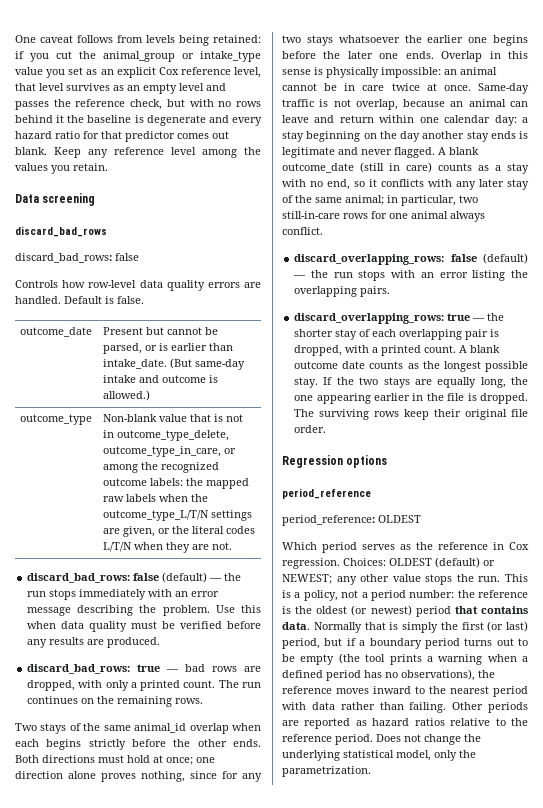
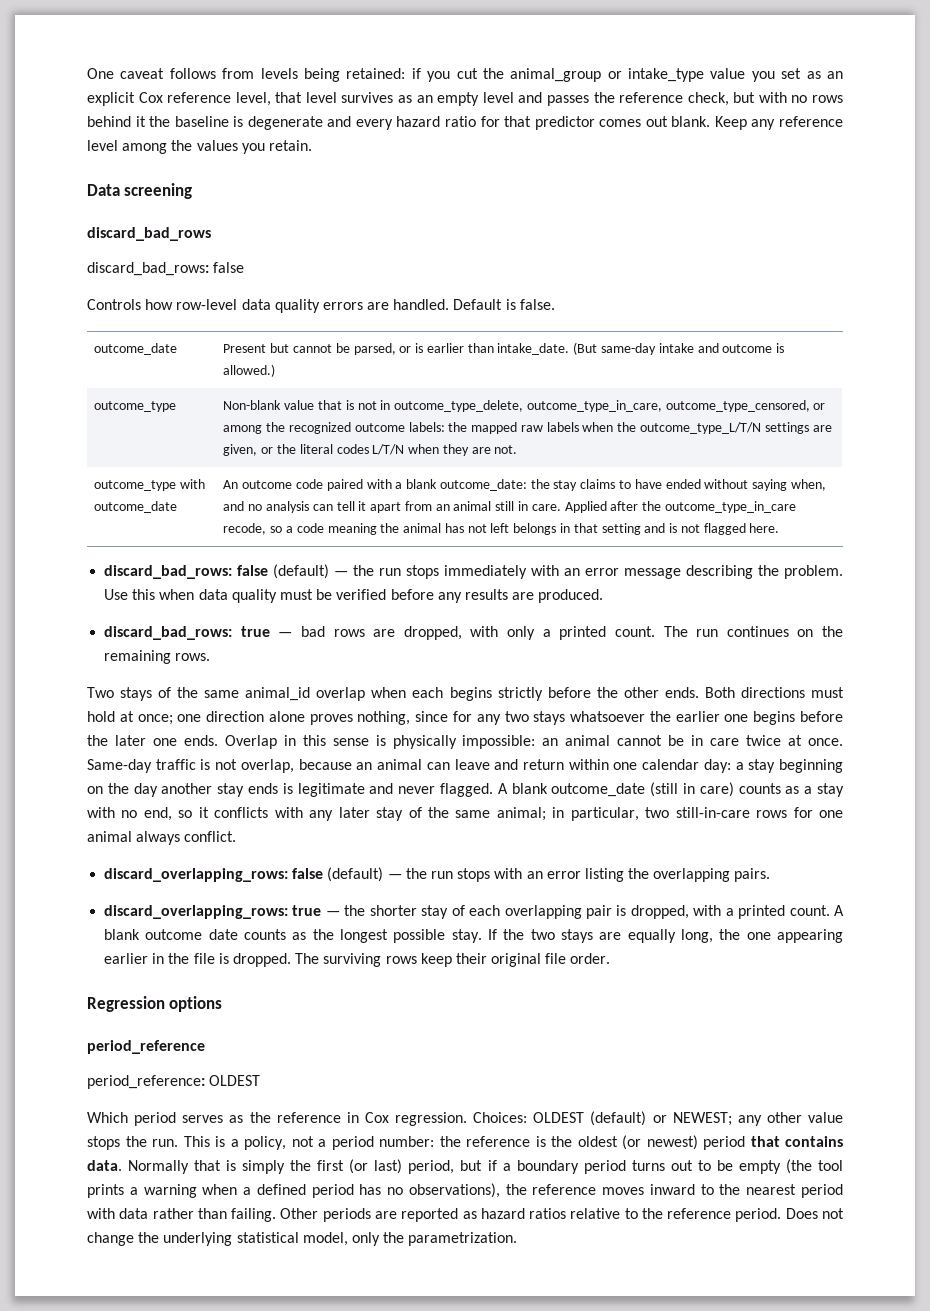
(222, 451) none -> [665,400,810,412] outcome_type_censored,
(233, 546) none -> [94,479,206,491] [94,501,178,513] [223,479,826,491] [223,501,796,513] [223,523,780,535] // outcome_type with outcome_date | An outcome code paired with a blank outcome_date: the stay claims to have ended without saying when, and no analysis can tell it apart from an animal still in care. Applied after the outcome_type_in_care recode, so a code meaning the animal has not left belongs in that setting and is not flagged here.

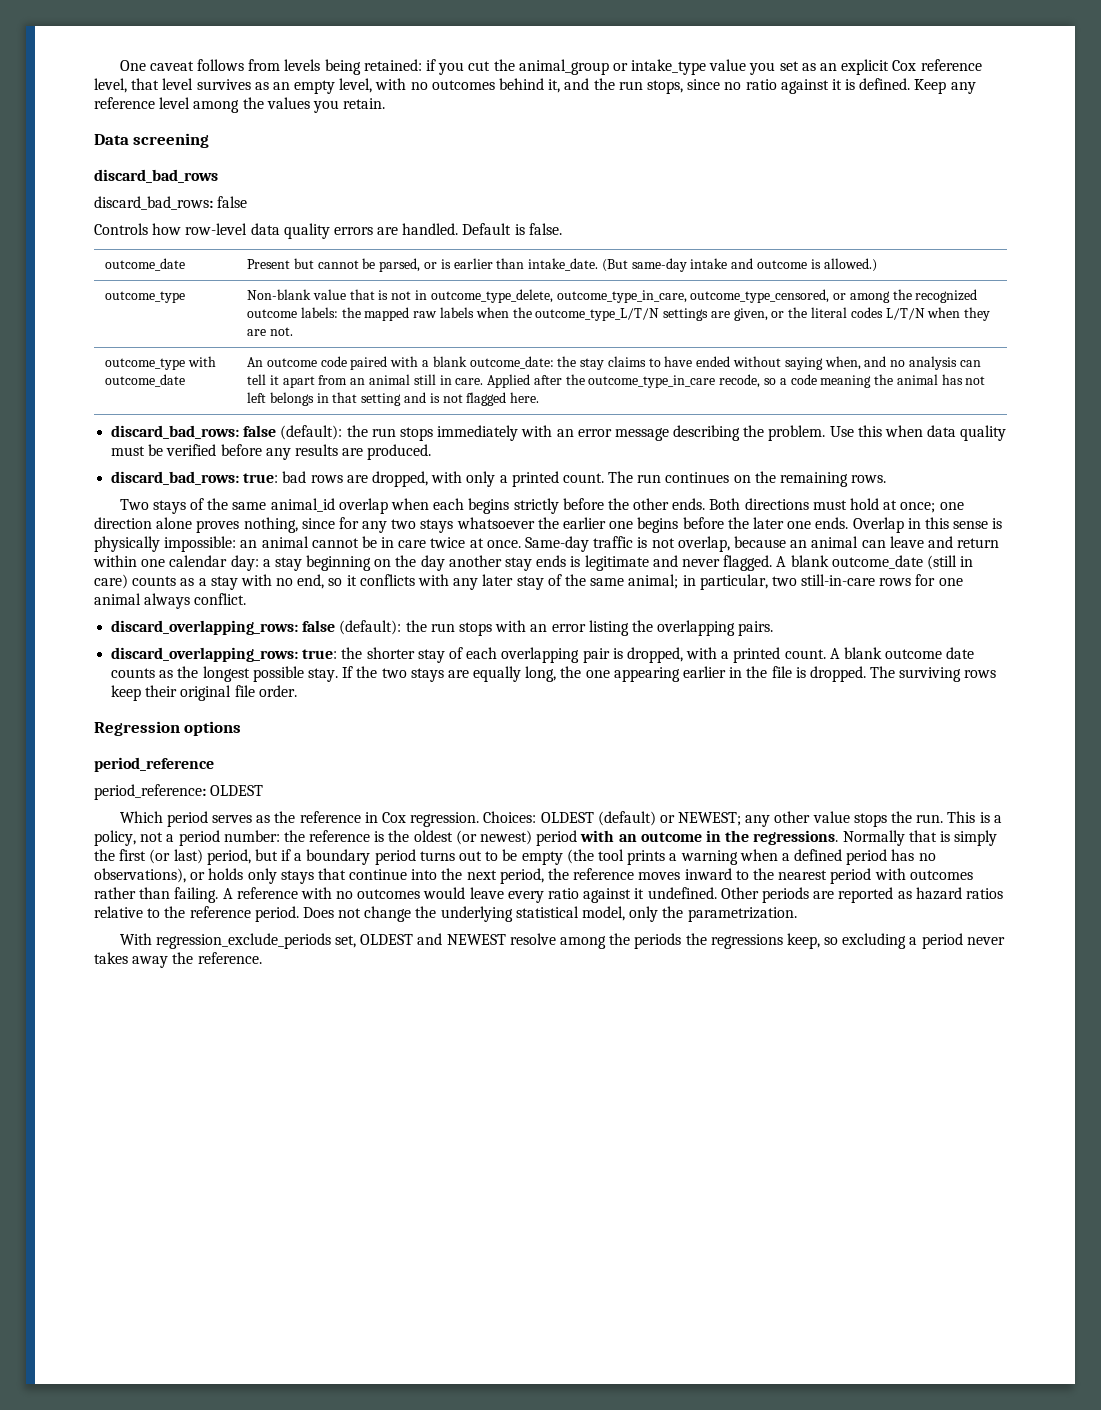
[482,92,843,106] [87,116,711,130] level and passes the reference check, but with no rows behind it the baseline is degenerate and every hazard ratio for that predictor comes out blank. -> [339,78,911,94] level, with no outcomes behind it, and the run stops, since no ratio against it is defined.
[273,564,349,579] (default) — -> [280,425,343,440] (default):
[240,626,293,637] true — -> [243,473,279,483] true:
[327,867,402,882] (default) — -> [339,620,402,635] (default):
[292,905,340,916] true — -> [302,649,338,659] true:
[750,1136,843,1147] [87,1160,122,1171] that contains data. -> [580,830,839,845] with an outcome in the regressions.
(500, 1190) none -> [190,868,544,884] or holds only stays that continue into the next period,
[119,1208,149,1219] data -> [909,870,973,880] outcomes
(277, 1215) none -> [222,887,717,903] A reference with no outcomes would leave every ratio against it undefined.
(518, 1239) none -> [119,933,1005,949] [94,952,262,968] // With regression_exclude_periods set, OLDEST and NEWEST resolve among the periods the regressions keep, so excluding a period never takes away the reference.

